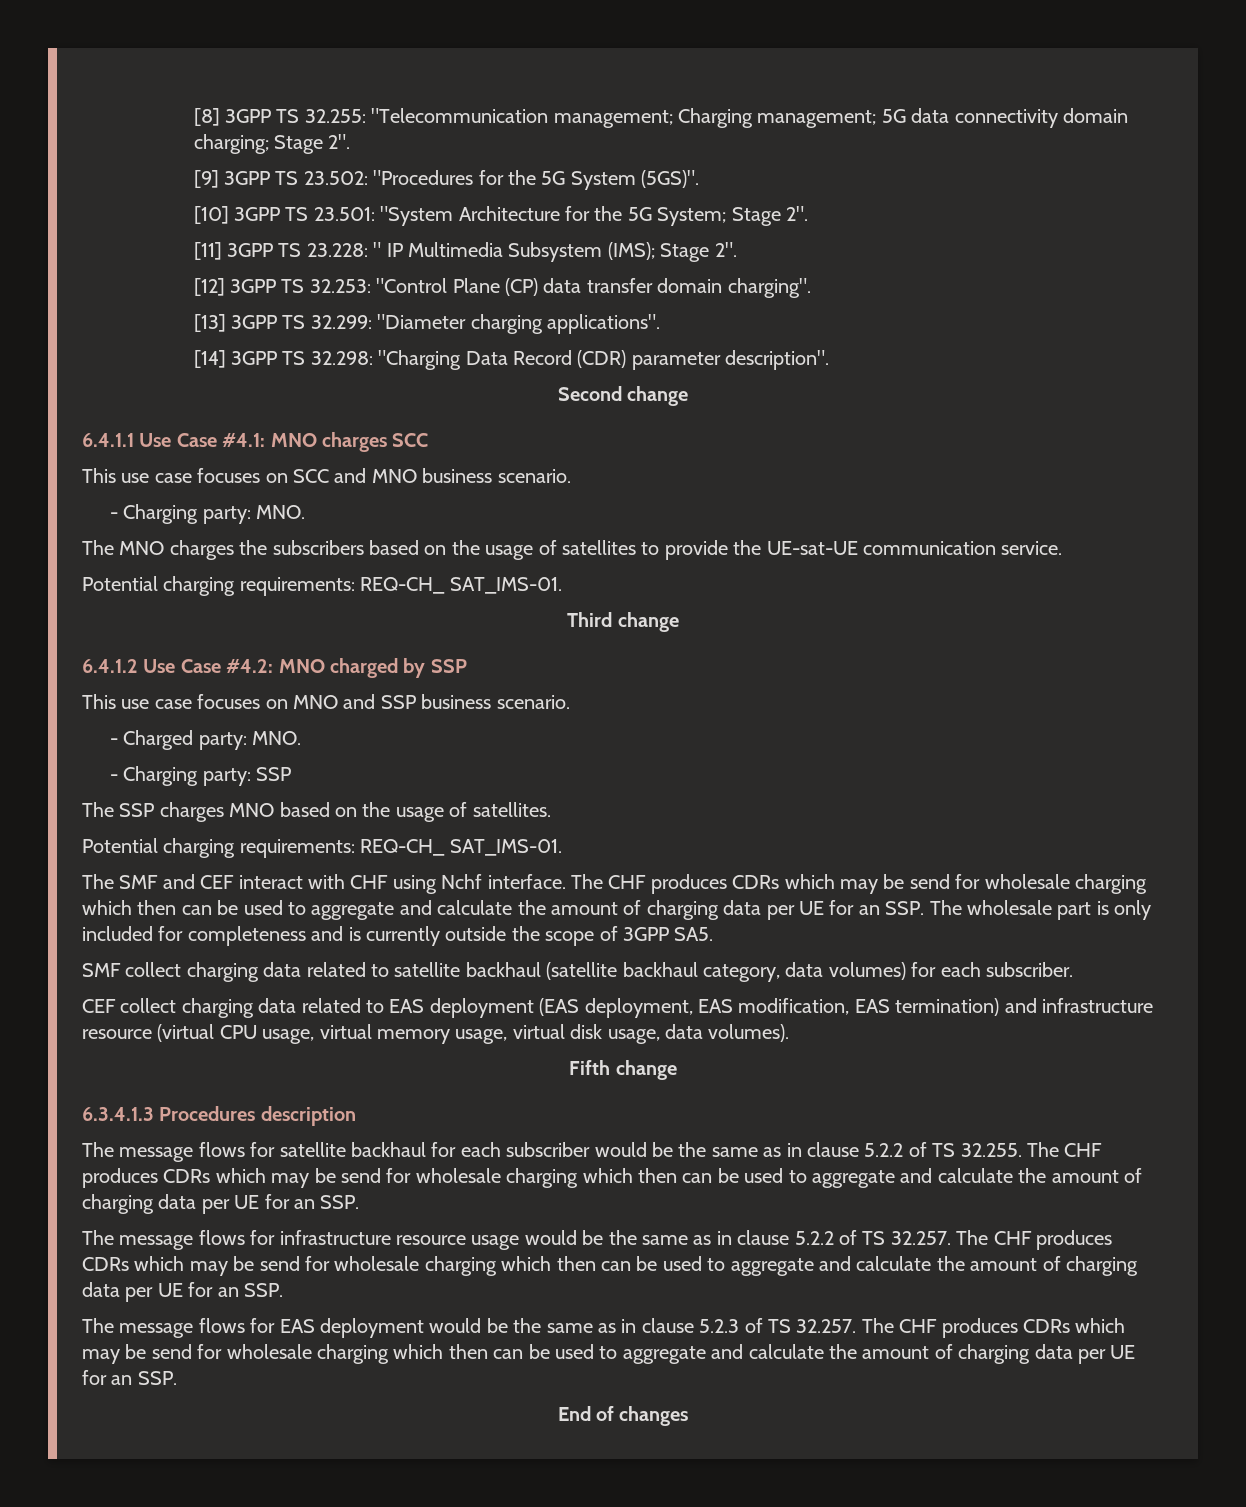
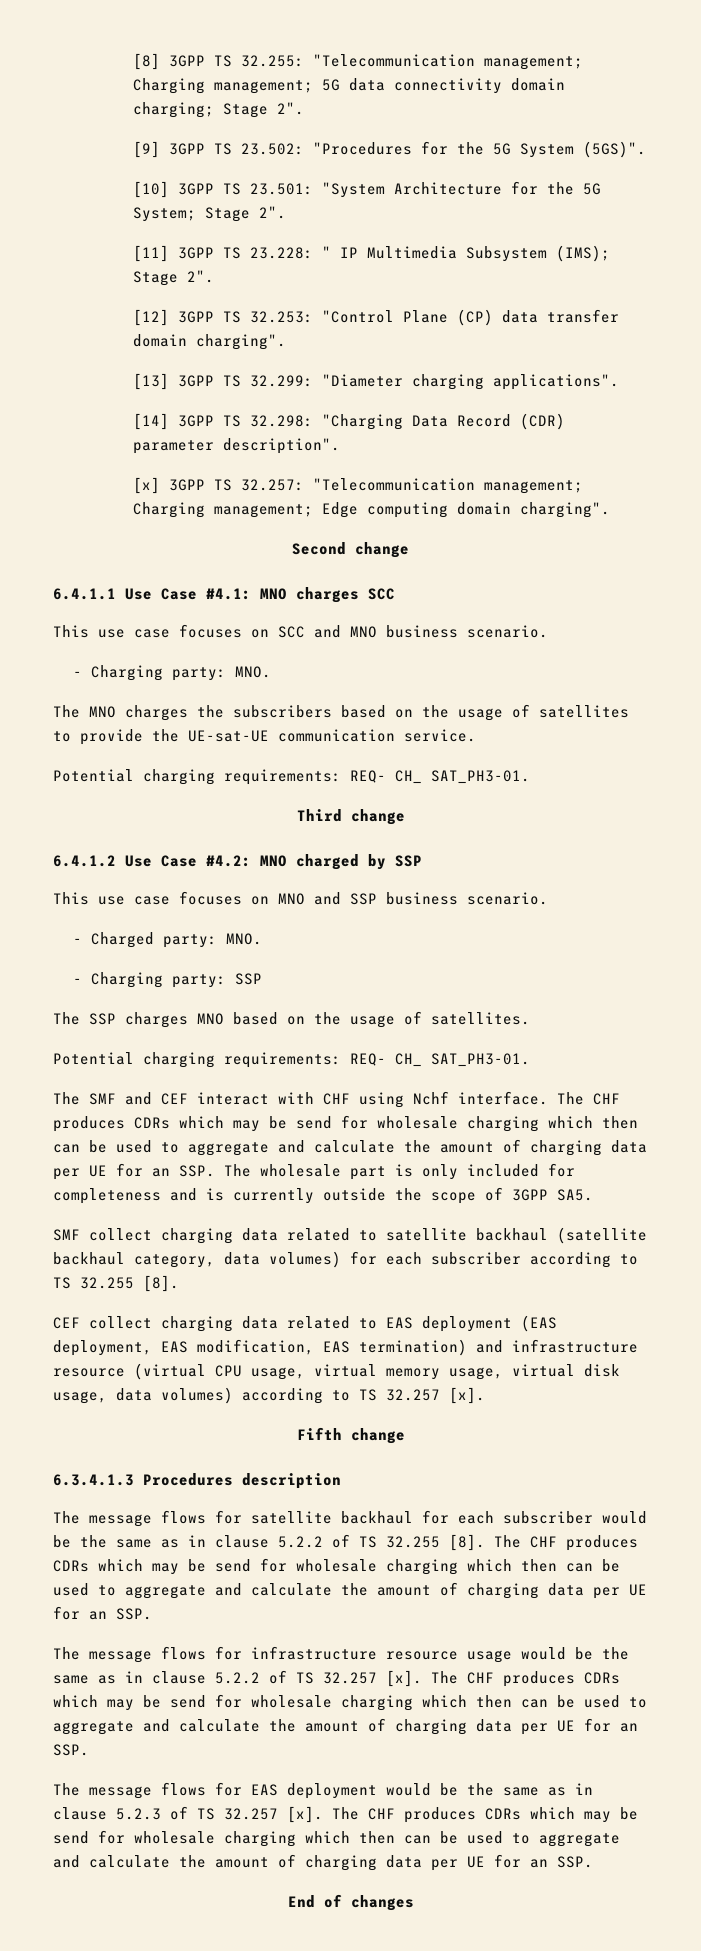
(830, 360) none -> [133,477,584,494] [133,502,611,518] // [x] 3GPP TS 32.257: "Telecommunication management; Charging management; Edge computing domain charging".
[360,577,562,594] REQ-CH_ SAT_IMS-01. -> [350,770,530,784] REQ- CH_ SAT_PH3-01.
[360,839,562,856] REQ-CH_ SAT_IMS-01. -> [350,1053,530,1067] REQ- CH_ SAT_PH3-01.
[985,962,1073,977] subscriber. -> [431,1252,638,1268] [53,1275,179,1292] subscriber according to TS 32.255 [8].
[708,1024,790,1042] volumes). -> [161,1387,485,1404] volumes) according to TS 32.257 [x].
[960,1143,1022,1157] 32.255. -> [386,1534,485,1551] 32.255 [8].
[890,1231,951,1245] 32.257. -> [323,1670,422,1687] 32.257 [x].
[796,1319,857,1333] 32.257. -> [224,1806,323,1823] 32.257 [x].

